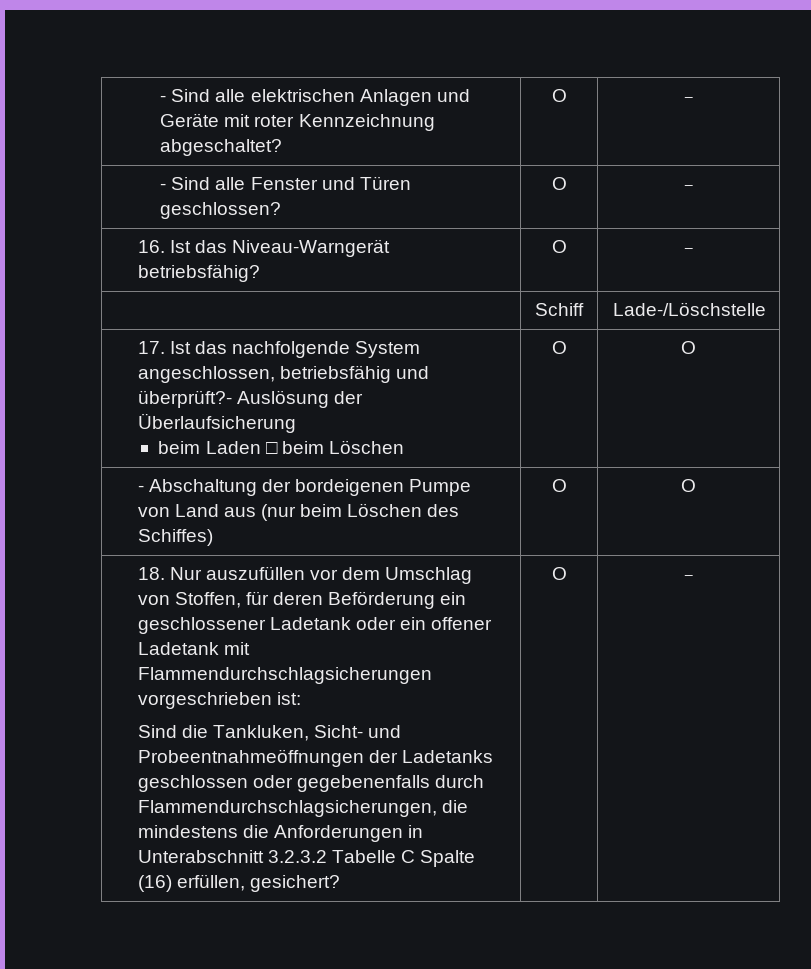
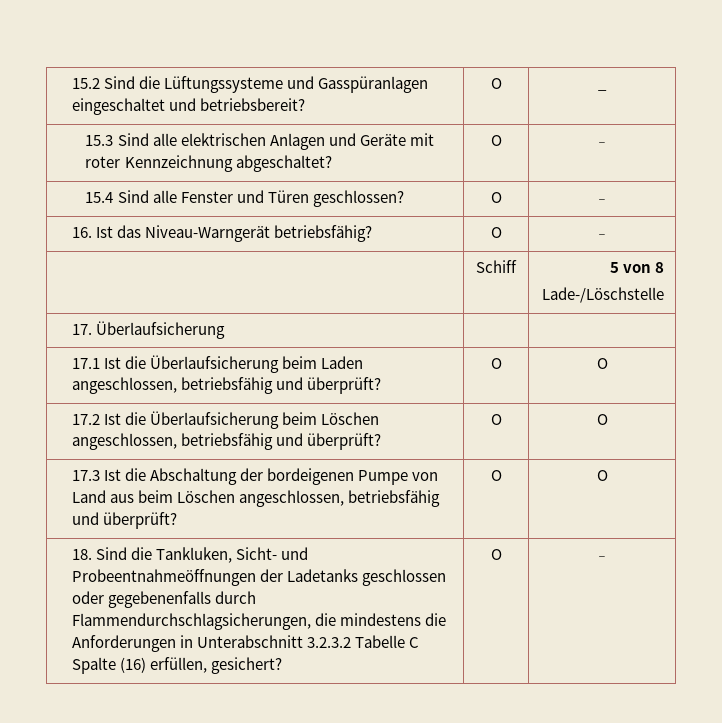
[160,95,167,102] - -> [71,76,428,93] [71,98,305,115] [490,78,502,89] [598,89,607,91] [85,135,114,146] 15.2 Sind die Lüftungssysteme und Gasspüranlagen eingeschaltet und betriebsbereit? | O | _ // 15.3
[160,183,167,190] - -> [85,192,114,203] 15.4
(584, 309) none -> [610,262,665,273] 5 von 8 //
[169,341,421,358] [137,365,429,383] [137,390,363,408] [137,413,296,433] [158,440,404,454] [551,341,567,354] [681,341,696,354] [137,485,144,492] Ist das nachfolgende System angeschlossen, betriebsfähig und überprüft?- Auslösung der Überlaufsicherung // beim Laden □ beim Löschen | O | O // - -> [95,321,225,339] [71,355,363,373] [71,377,381,394] [490,358,502,369] [596,358,608,369] [71,411,379,429] [71,433,381,450] [490,414,502,425] [596,414,608,425] [71,468,146,481] Überlaufsicherung | | // 17.1 Ist die Überlaufsicherung beim Laden angeschlossen, betriebsfähig und überprüft? | O | O // 17.2 Ist die Überlaufsicherung beim Löschen angeschlossen, betriebsfähig und überprüft? | O | O // 17.3 Ist die
[260,503,460,521] [137,529,213,546] (nur beim Löschen des Schiffes) -> [137,490,440,507] [71,512,177,529] beim Löschen angeschlossen, betriebsfähig und überprüft?
[169,566,473,584] [137,591,467,609] [137,617,493,634] [137,642,250,655] [137,667,432,684] [137,692,301,709] Nur auszufüllen vor dem Umschlag von Stoffen, für deren Beförderung ein geschlossener Ladetank oder ein offener Ladetank mit Flammendurchschlagsicherungen vorgeschrieben ist: // -> (92, 554) none

